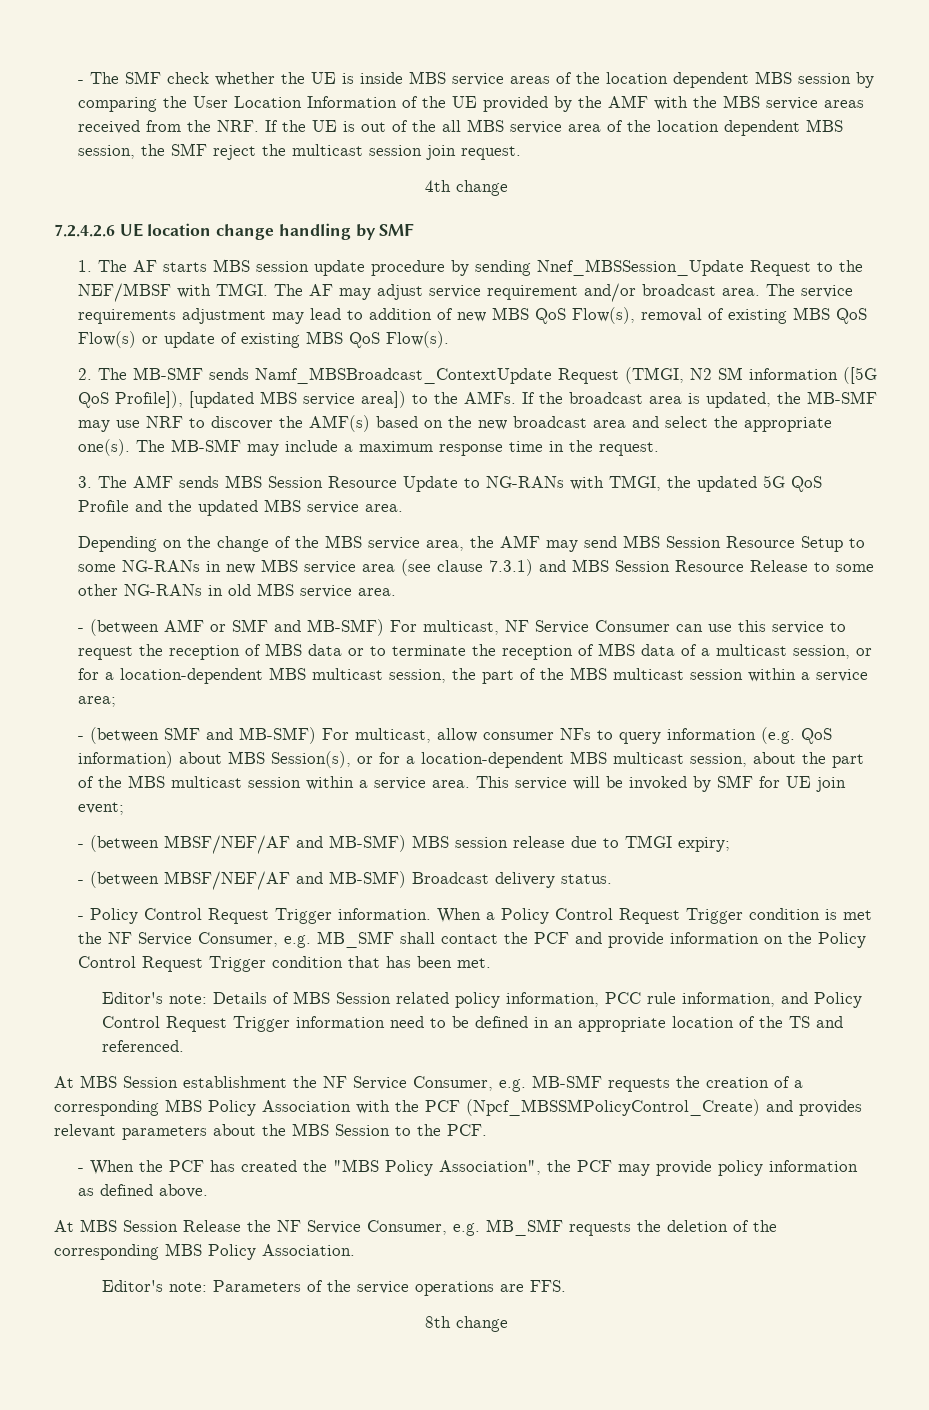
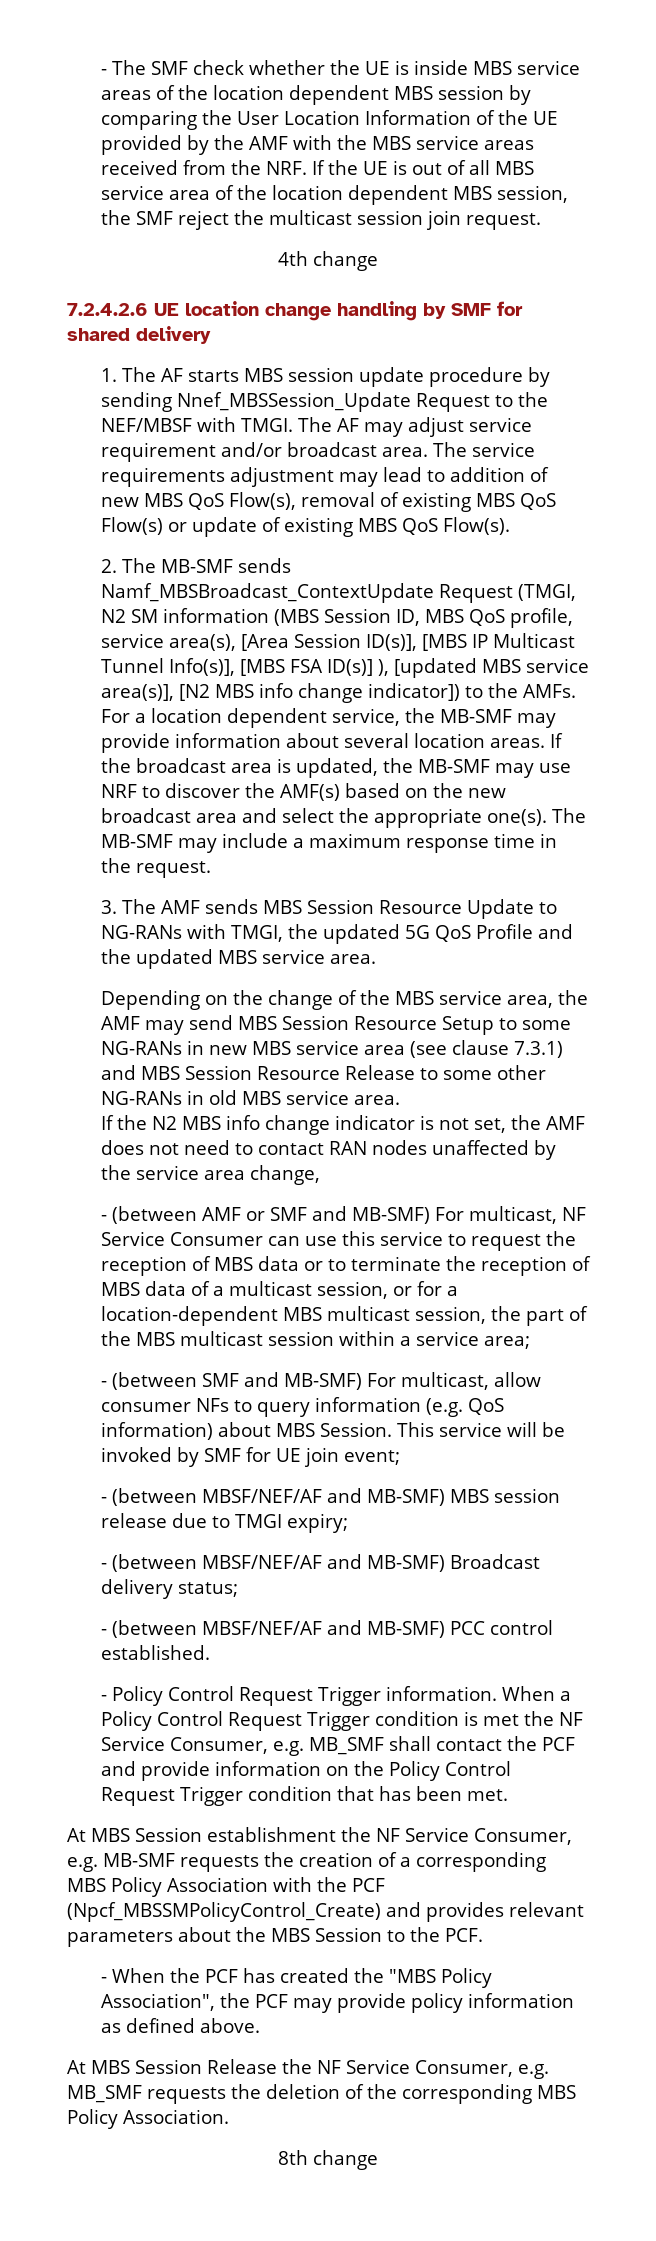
[412,120,437,132] the -> (466, 167) none
(415, 229) none -> [497,301,523,316] [67,326,211,344] for shared delivery
[843,367,878,384] [78,391,517,408] ([5G QoS Profile]), [updated MBS service area]) to the AMFs. -> [273,608,573,628] [100,633,575,651] [100,658,589,678] [100,683,576,703] [100,708,556,728] [100,733,545,753] (MBS Session ID, MBS QoS profile, service area(s), [Area Session ID(s)], [MBS IP Multicast Tunnel Info(s)], [MBS FSA ID(s)] ), [updated MBS service area(s)], [N2 MBS info change indicator]) to the AMFs. For a location dependent service, the MB-SMF may provide information about several location areas.
(397, 592) none -> [100,1115,585,1135] [100,1140,556,1160] [100,1165,320,1185] // If the N2 MBS info change indicator is not set, the AMF does not need to contact RAN nodes unaffected by the service area change,
[271,751,865,768] [78,775,471,790] Session(s), or for a location-dependent MBS multicast session, about the part of the MBS multicast session within a service area. -> [319,1422,392,1437] Session.
[561,874,613,884] status. -> [177,1582,238,1597] [100,1620,553,1638] [100,1645,210,1660] status; // - (between MBSF/NEF/AF and MB-SMF) PCC control established.
[102,991,863,1008] [102,1016,844,1032] [102,1040,185,1052] // Editor's note: Details of MBS Session related policy information, PCC rule information, and Policy Control Request Trigger information need to be defined in an appropriate location of the TS and referenced. -> (508, 1795) none
[102,1280,567,1296] // Editor's note: Parameters of the service operations are FFS. -> (229, 2116) none

